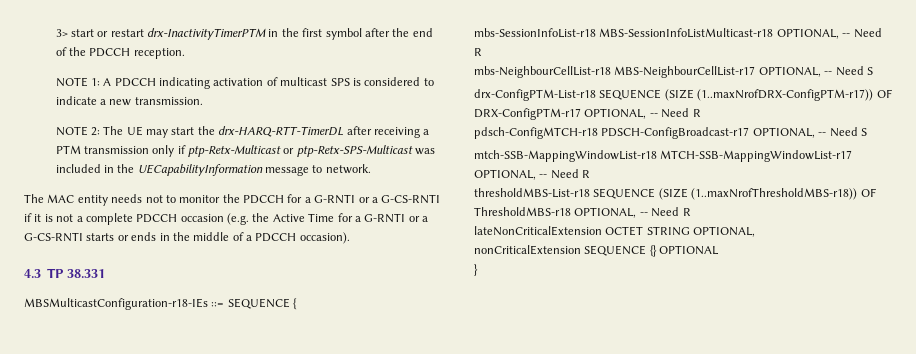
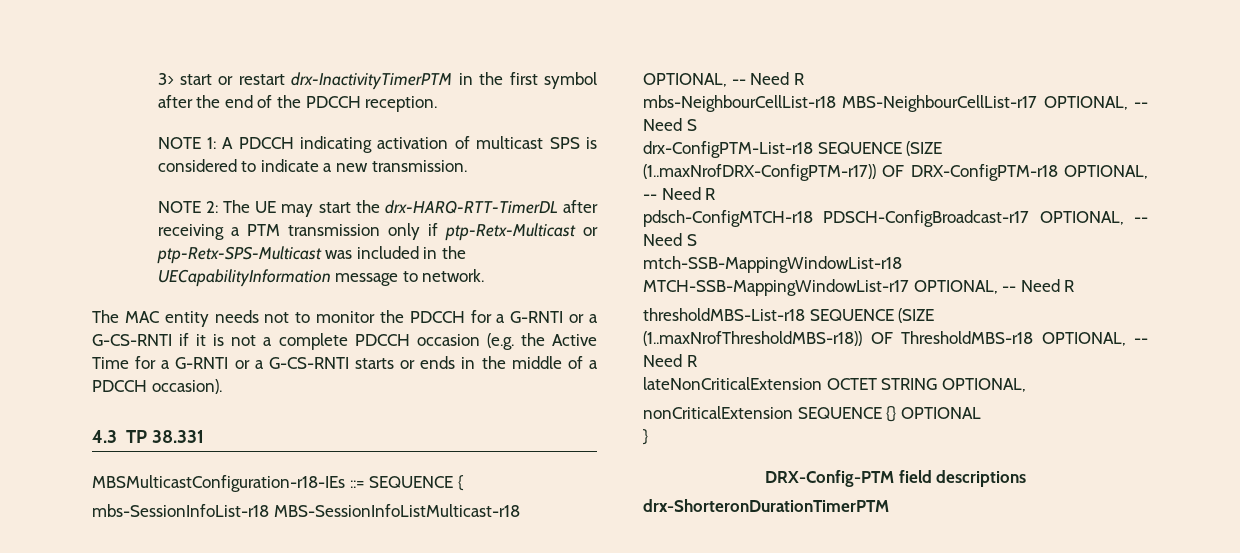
[474,108,581,120] DRX-ConfigPTM-r17 -> [910,164,1058,181] DRX-ConfigPTM-r18
(478, 270) none -> [764,470,1027,487] [643,499,889,512] // DRX-Config-PTM field descriptions // drx-ShorteronDurationTimerPTM

